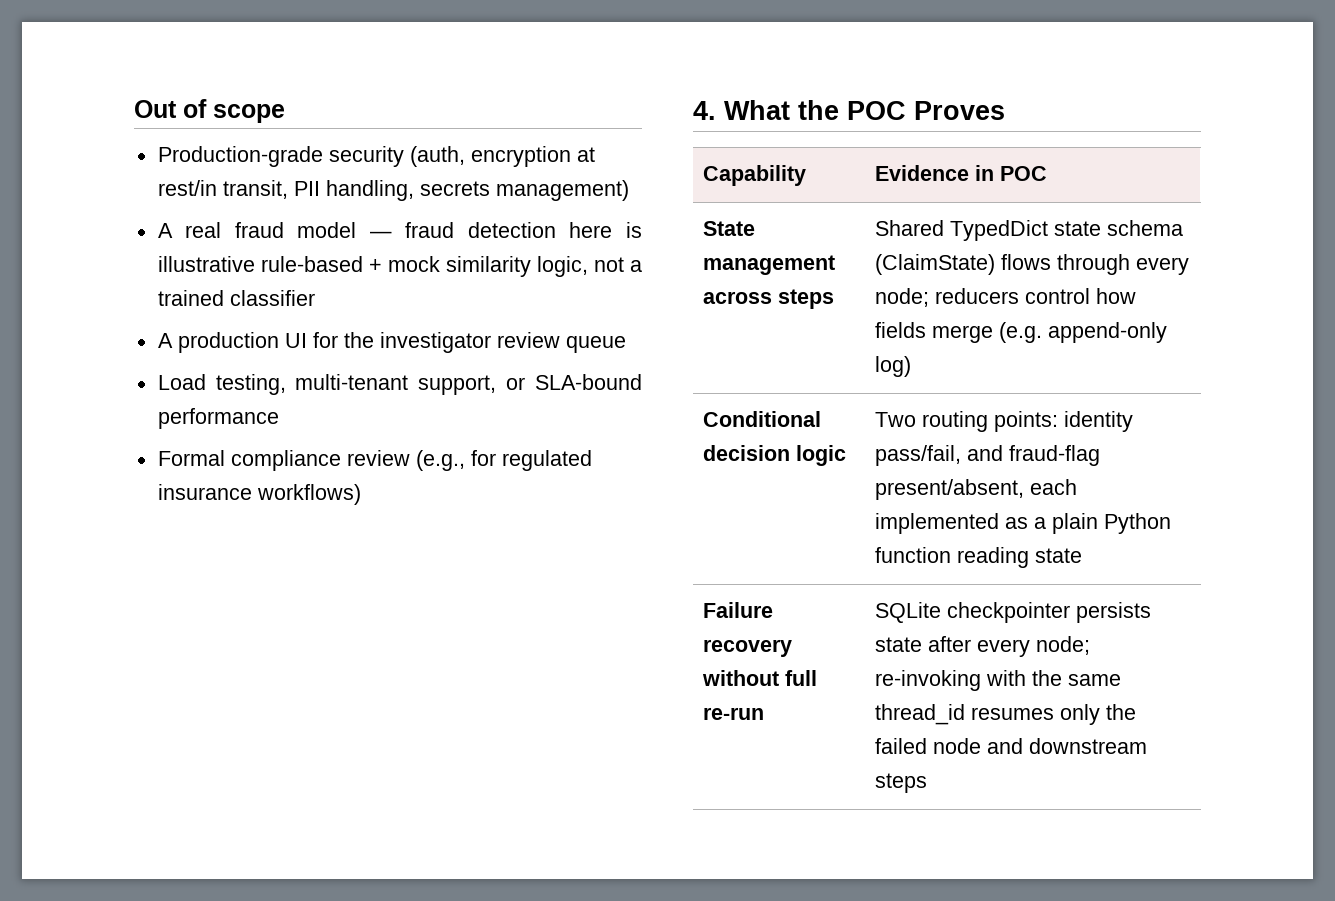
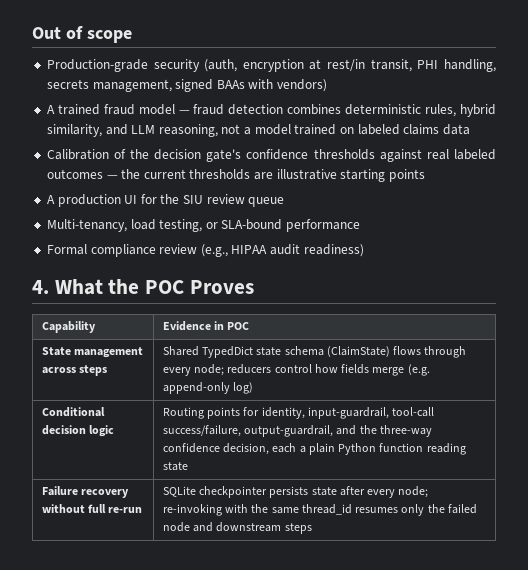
[293,181,320,196] PII -> [417,60,439,69] PHI
[495,180,629,201] [157,222,222,238] management) // A real -> [92,79,328,92] [46,104,100,115] management, signed BAAs with vendors) // A trained
[569,222,642,238] [157,256,642,277] [157,290,315,306] here is illustrative rule-based + mock similarity logic, not a trained classifier -> [287,104,496,117] [46,124,470,137] [46,149,497,162] [46,169,426,182] combines deterministic rules, hybrid similarity, and LLM reasoning, not a model trained on labeled claims data // Calibration of the decision gate's confidence thresholds against real labeled outcomes — the current thresholds are illustrative starting points
[379,332,491,353] investigator -> [183,195,204,204] SIU
[157,374,497,395] Load testing, multi-tenant support, -> [46,219,203,232] Multi-tenancy, load testing,
[470,450,592,471] [157,484,361,505] for regulated insurance workflows) -> [231,244,364,257] HIPAA audit readiness)
[874,411,1133,432] [874,445,1100,466] [874,479,1077,500] [874,513,1028,534] Two routing points: identity pass/fail, and fraud-flag present/absent, each implemented as -> [162,407,435,419] [162,425,432,437] [162,443,297,455] Routing points for identity, input-guardrail, tool-call success/failure, output-guardrail, and the three-way confidence decision, each

